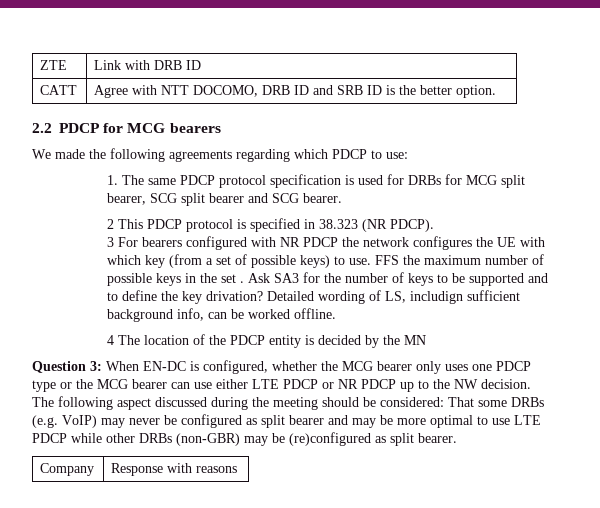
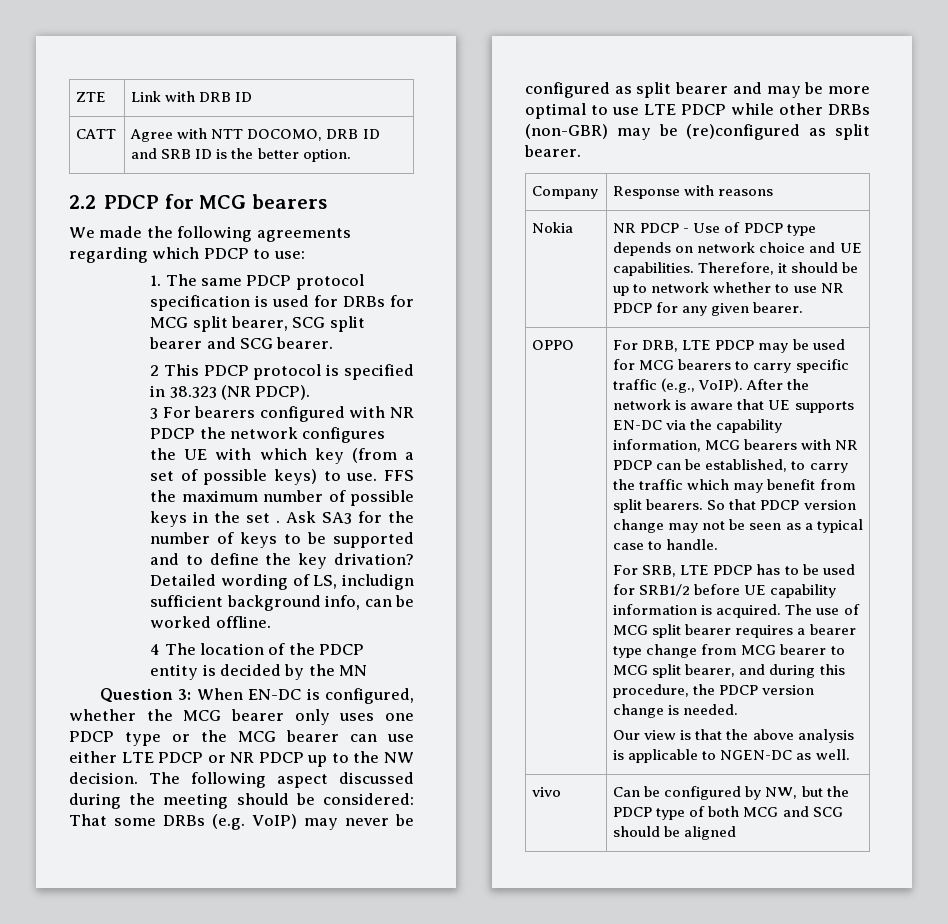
(238, 469) none -> [532,222,574,233] [613,222,816,236] [613,242,862,256] [613,262,859,276] [613,282,844,296] [613,302,804,316] [532,340,575,350] [613,339,845,353] [613,359,849,373] [613,378,810,393] [613,399,854,413] [613,419,783,433] [613,439,859,452] [613,459,848,473] [613,479,856,493] [613,499,856,513] [613,519,863,533] [613,539,719,550] [613,564,855,577] [613,584,837,598] [613,604,860,618] [613,624,856,638] [613,644,845,658] [613,664,845,678] [613,684,815,698] [613,704,739,718] [613,729,854,743] [613,749,850,763] [532,787,562,797] [613,786,849,800] [613,806,843,820] [613,826,737,840] // Nokia | NR PDCP - Use of PDCP type depends on network choice and UE capabilities. Therefore, it should be up to network whether to use NR PDCP for any given bearer. // OPPO | For DRB, LTE PDCP may be used for MCG bearers to carry specific traffic (e.g., VoIP). After the network is aware that UE supports EN-DC via the capability information, MCG bearers with NR PDCP can be established, to carry the traffic which may benefit from split bearers. So that PDCP version change may not be seen as a typical case to handle. // For SRB, LTE PDCP has to be used for SRB1/2 before UE capability information is acquired. The use of MCG split bearer requires a bearer type change from MCG bearer to MCG split bearer, and during this procedure, the PDCP version change is needed. // Our view is that the above analysis is applicable to NGEN-DC as well. // vivo | Can be configured by NW, but the PDCP type of both MCG and SCG should be aligned

